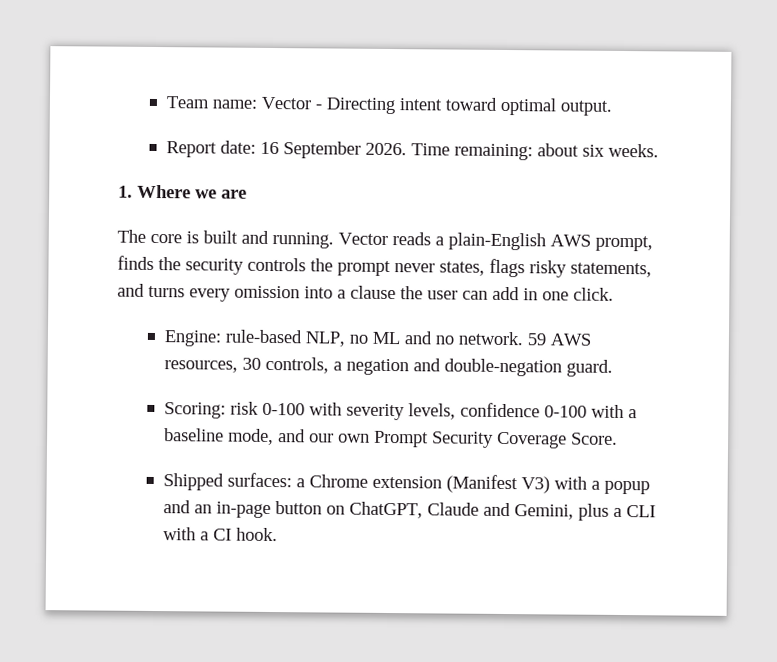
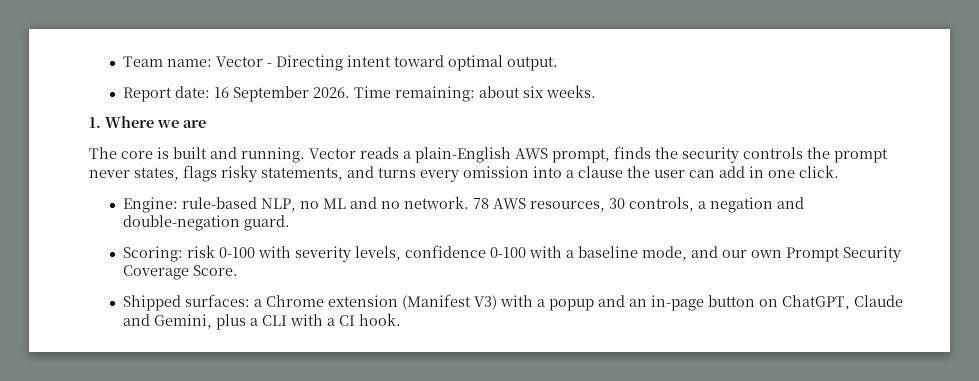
[526,333,546,346] 59 -> [472,198,489,209] 78

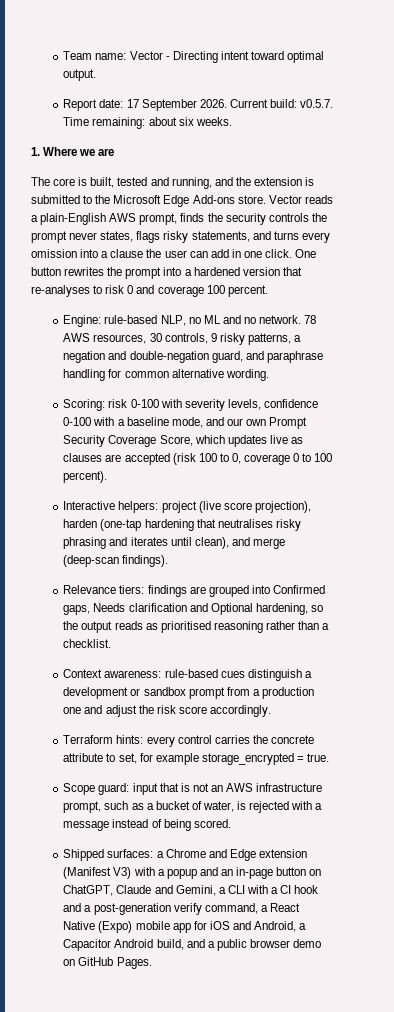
[213,87,229,98] 16 -> [126,99,139,108] 17
(350, 92) none -> [229,99,334,108] Current build: v0.5.7.
[173,147,305,163] built and running. -> [90,177,315,189] [31,195,266,207] built, tested and running, and the extension is submitted to the Microsoft Edge Add-ons store.
(839, 171) none -> [295,249,317,258] [31,267,302,279] [31,285,268,297] One button rewrites the prompt into a hardened version that re-analyses to risk 0 and coverage 100 percent.
(694, 204) none -> [210,333,291,345] 9 risky patterns,
[243,215,290,231] guard. -> [211,351,323,363] [63,369,269,381] guard, and paraphrase handling for common alternative wording.
[192,265,238,276] Score. -> [159,435,303,447] [63,453,333,465] [63,471,108,483] [63,501,311,513] [63,519,301,531] [63,537,285,549] [63,555,169,567] [63,585,325,597] [63,603,323,615] [63,621,330,633] [63,639,112,648] [63,669,312,681] [63,687,314,699] [63,705,271,717] [63,735,314,747] [63,753,330,765] [63,783,323,795] [63,801,323,813] [63,819,231,831] Score, which updates live as clauses are accepted (risk 100 to 0, coverage 0 to 100 percent). // Interactive helpers: project (live score projection), harden (one-tap hardening that neutralises risky phrasing and iterates until clean), and merge (deep-scan findings). // Relevance tiers: findings are grouped into Confirmed gaps, Needs clarification and Optional hardening, so the output reads as prioritised reasoning rather than a checklist. // Context awareness: rule-based cues distinguish a development or sandbox prompt from a production one and adjust the risk score accordingly. // Terraform hints: every control carries the concrete attribute to set, for example storage_encrypted = true. // Scope guard: input that is not an AWS infrastructure prompt, such as a bucket of water, is rejected with a message instead of being scored.
(324, 301) none -> [208,849,256,861] and Edge
[215,314,246,330] plus -> (216, 890) none
[358,313,401,326] hook. -> [294,885,319,894] [63,903,300,915] [63,921,307,933] [63,939,322,951] [63,957,152,969] hook and a post-generation verify command, a React Native (Expo) mobile app for iOS and Android, a Capacitor Android build, and a public browser demo on GitHub Pages.

